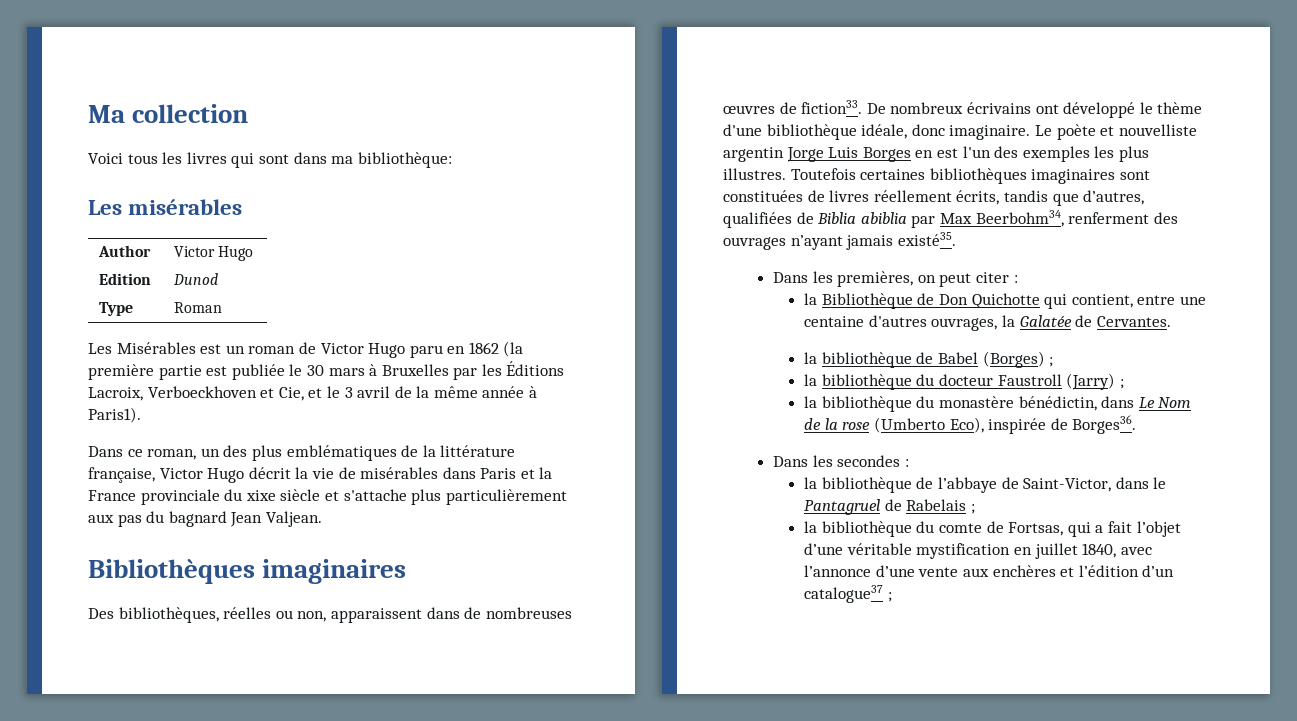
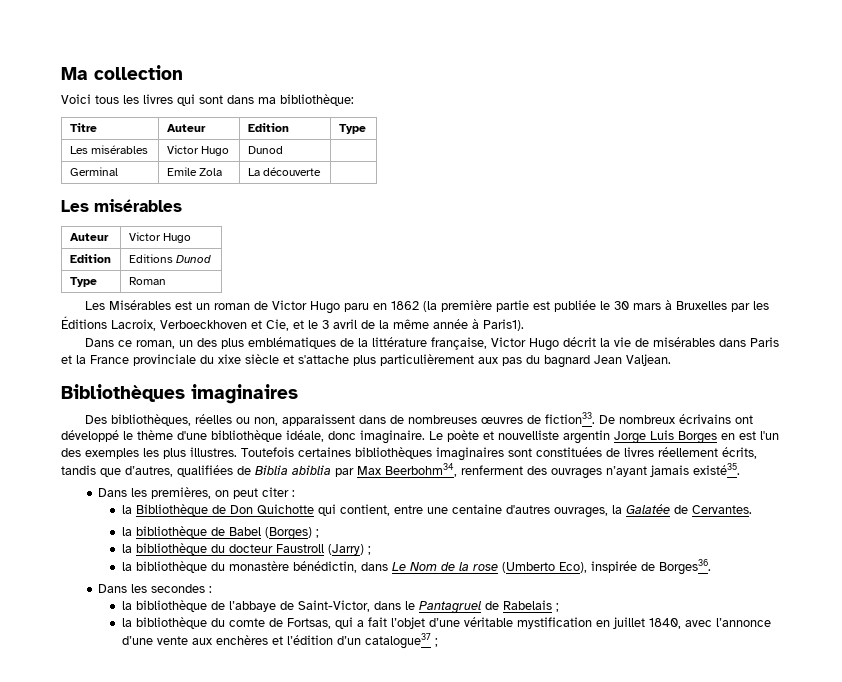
(452, 160) none -> [69,123,97,132] [166,124,206,132] [247,123,289,132] [338,124,366,134] [69,145,148,154] [166,145,229,156] [247,146,283,154] [69,167,118,176] [166,167,222,176] [247,167,321,176] // Titre | Auteur | Edition | Type // Les misérables | Victor Hugo | Dunod | // Germinal | Emile Zola | La découverte |
[98,245,152,257] Author -> [69,233,109,241] Auteur
(152, 279) none -> [128,254,173,263] Editions

